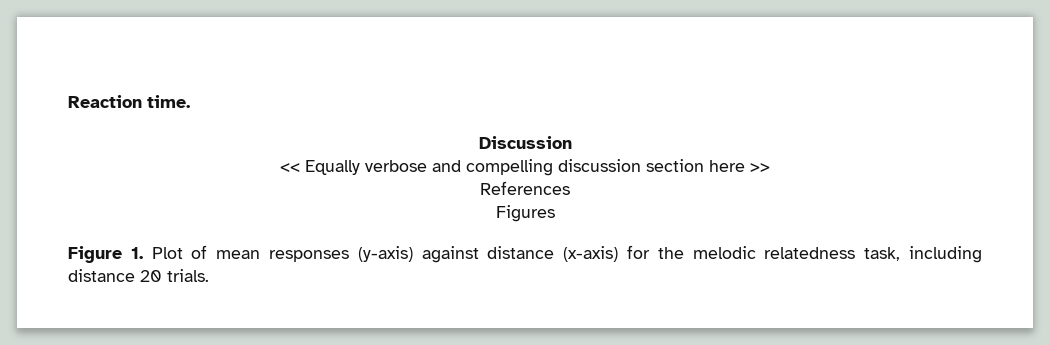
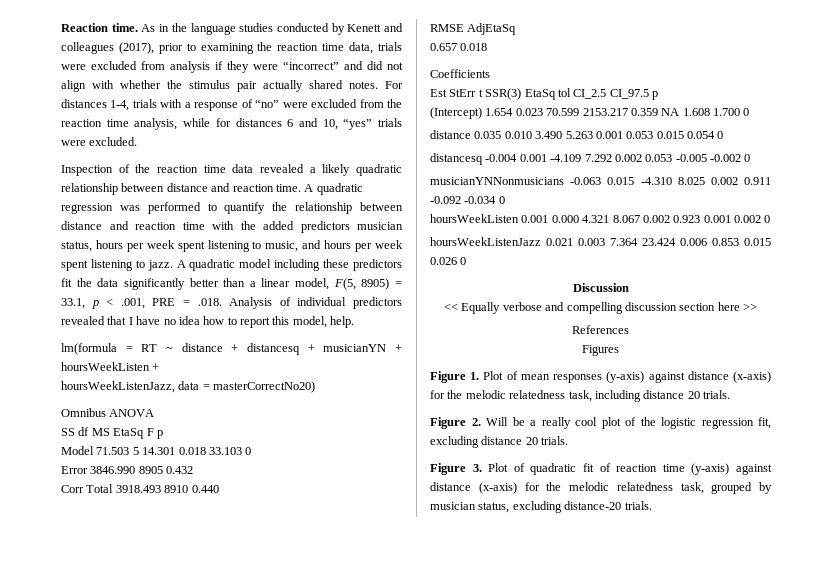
(190, 101) none -> [141,23,403,35] [61,42,403,54] [61,61,403,73] [61,80,403,92] [61,99,402,111] [61,118,402,130] [61,137,138,146] [61,164,402,176] [61,183,363,195] [61,202,403,214] [61,221,403,233] [61,240,404,252] [61,259,402,271] [61,278,402,290] [61,297,402,309] [61,316,355,328] [61,343,402,355] [61,362,160,371] [61,381,316,393] [61,408,155,417] [61,427,163,439] [61,446,252,455] [61,466,194,474] [61,484,219,493] [430,23,517,35] [430,43,488,51] [430,69,490,78] [430,88,658,100] [430,107,750,119] [430,130,724,139] [430,153,751,165] [430,177,771,185] [430,196,505,204] [430,214,771,223] [430,237,771,246] [430,257,467,265] As in the language studies conducted by Kenett and colleagues (2017), prior to examining the reaction time data, trials were excluded from analysis if they were “incorrect” and did not align with whether the stimulus pair actually shared notes. For distances 1-4, trials with a response of “no” were excluded from the reaction time analysis, while for distances 6 and 10, “yes” trials were excluded. // Inspection of the reaction time data revealed a likely quadratic relationship between distance and reaction time. A quadratic regression was performed to quantify the relationship between distance and reaction time with the added predictors musician status, hours per week spent listening to music, and hours per week spent listening to jazz. A quadratic model including these predictors fit the data significantly better than a linear model, F(5, 8905) = 33.1, p < .001, PRE = .018. Analysis of individual predictors revealed that I have no idea how to report this model, help. // lm(formula = RT ~ distance + distancesq + musicianYN + hoursWeekListen + // hoursWeekListenJazz, data = masterCorrectNo20) // Omnibus ANOVA // SS df MS EtaSq F p // Model 71.503 5 14.301 0.018 33.103 0 // Error 3846.990 8905 0.432 // Corr Total 3918.493 8910 0.440 // RMSE AdjEtaSq // 0.657 0.018 // Coefficients // Est StErr t SSR(3) EtaSq tol CI_2.5 CI_97.5 p // (Intercept) 1.654 0.023 70.599 2153.217 0.359 NA 1.608 1.700 0 // distance 0.035 0.010 3.490 5.263 0.001 0.053 0.015 0.054 0 // distancesq -0.004 0.001 -4.109 7.292 0.002 0.053 -0.005 -0.002 0 // musicianYNNonmusicians -0.063 0.015 -4.310 8.025 0.002 0.911 -0.092 -0.034 0 // hoursWeekListen 0.001 0.000 4.321 8.067 0.002 0.923 0.001 0.002 0 // hoursWeekListenJazz 0.021 0.003 7.364 23.424 0.006 0.853 0.015 0.026 0
(209, 275) none -> [430,417,771,429] [430,436,569,448] [430,463,772,475] [430,482,772,494] [430,501,652,513] // Figure 2. Will be a really cool plot of the logistic regression fit, excluding distance 20 trials. // Figure 3. Plot of quadratic fit of reaction time (y-axis) against distance (x-axis) for the melodic relatedness task, grouped by musician status, excluding distance-20 trials.

